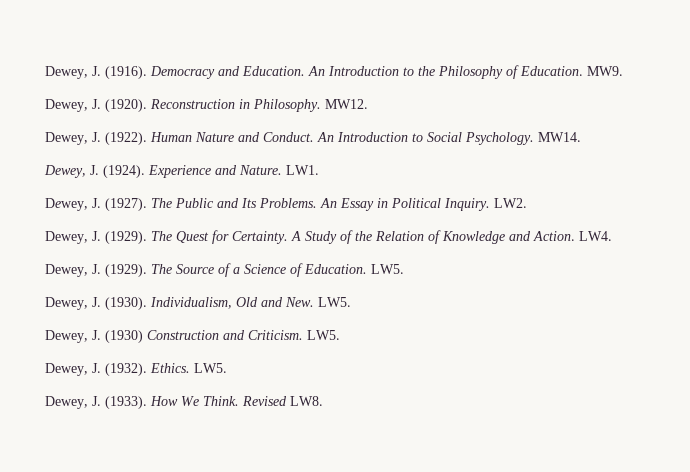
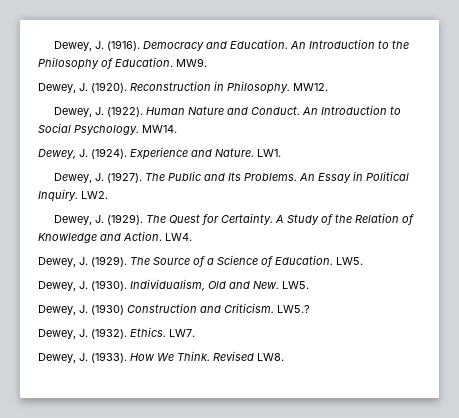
[307,330,340,340] LW5. -> [277,305,310,313] LW5.?
[194,363,227,373] LW5. -> [169,329,195,337] LW7.

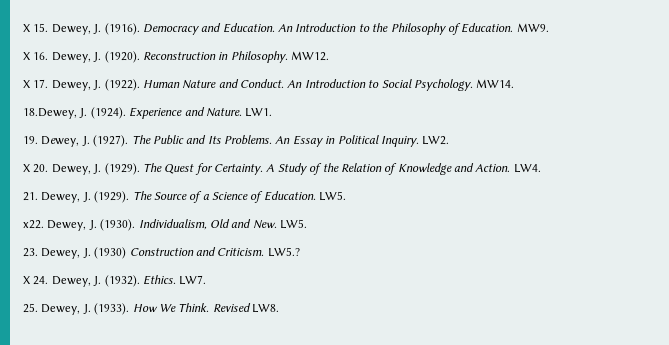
(54, 46) none -> [23,23,49,32] X 15.
(207, 62) none -> [23,52,49,60] X 16.
(328, 87) none -> [23,79,49,88] X 17.
[38,149,76,159] Dewey, -> [23,108,77,119] 18.Dewey,
(281, 153) none -> [23,136,38,144] 19.
(108, 195) none -> [23,164,49,173] X 20.
(192, 237) none -> [23,192,38,201] 21.
(363, 261) none -> [23,220,44,229] x22.
(309, 285) none -> [23,248,38,257] 23.
(310, 309) none -> [23,276,49,285] X 24.
(195, 333) none -> [23,303,38,313] 25.

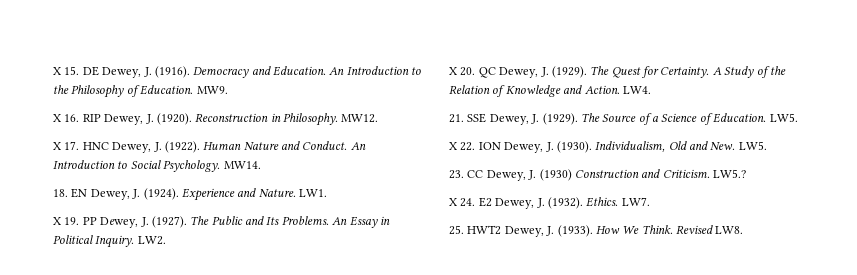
(49, 27) none -> [82,66,99,76] DE
(49, 56) none -> [82,114,101,122] RIP
(49, 83) none -> [82,142,109,150] HNC
[23,108,77,119] 18.Dewey, -> [53,188,130,200] 18. EN Dewey,
[23,136,38,144] 19. -> [53,217,97,225] X 19. PP
(49, 168) none -> [478,67,496,78] QC
(38, 196) none -> [467,113,487,123] SSE
[23,220,44,229] x22. -> [449,142,501,151] X 22. ION
(38, 252) none -> [467,170,484,178] CC
(49, 280) none -> [478,197,492,207] E2
(38, 308) none -> [467,225,502,235] HWT2

